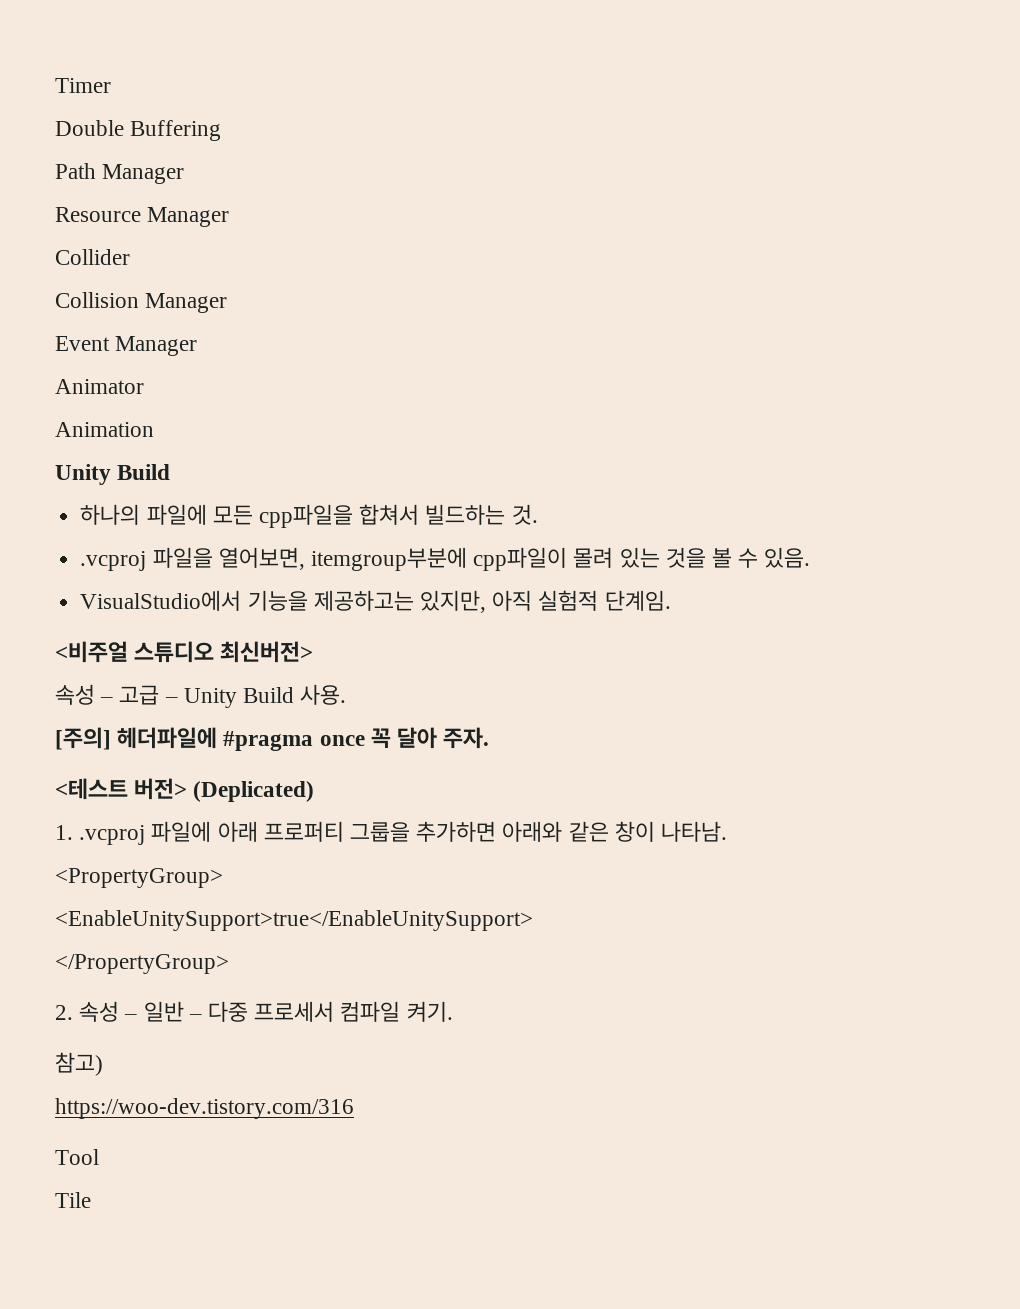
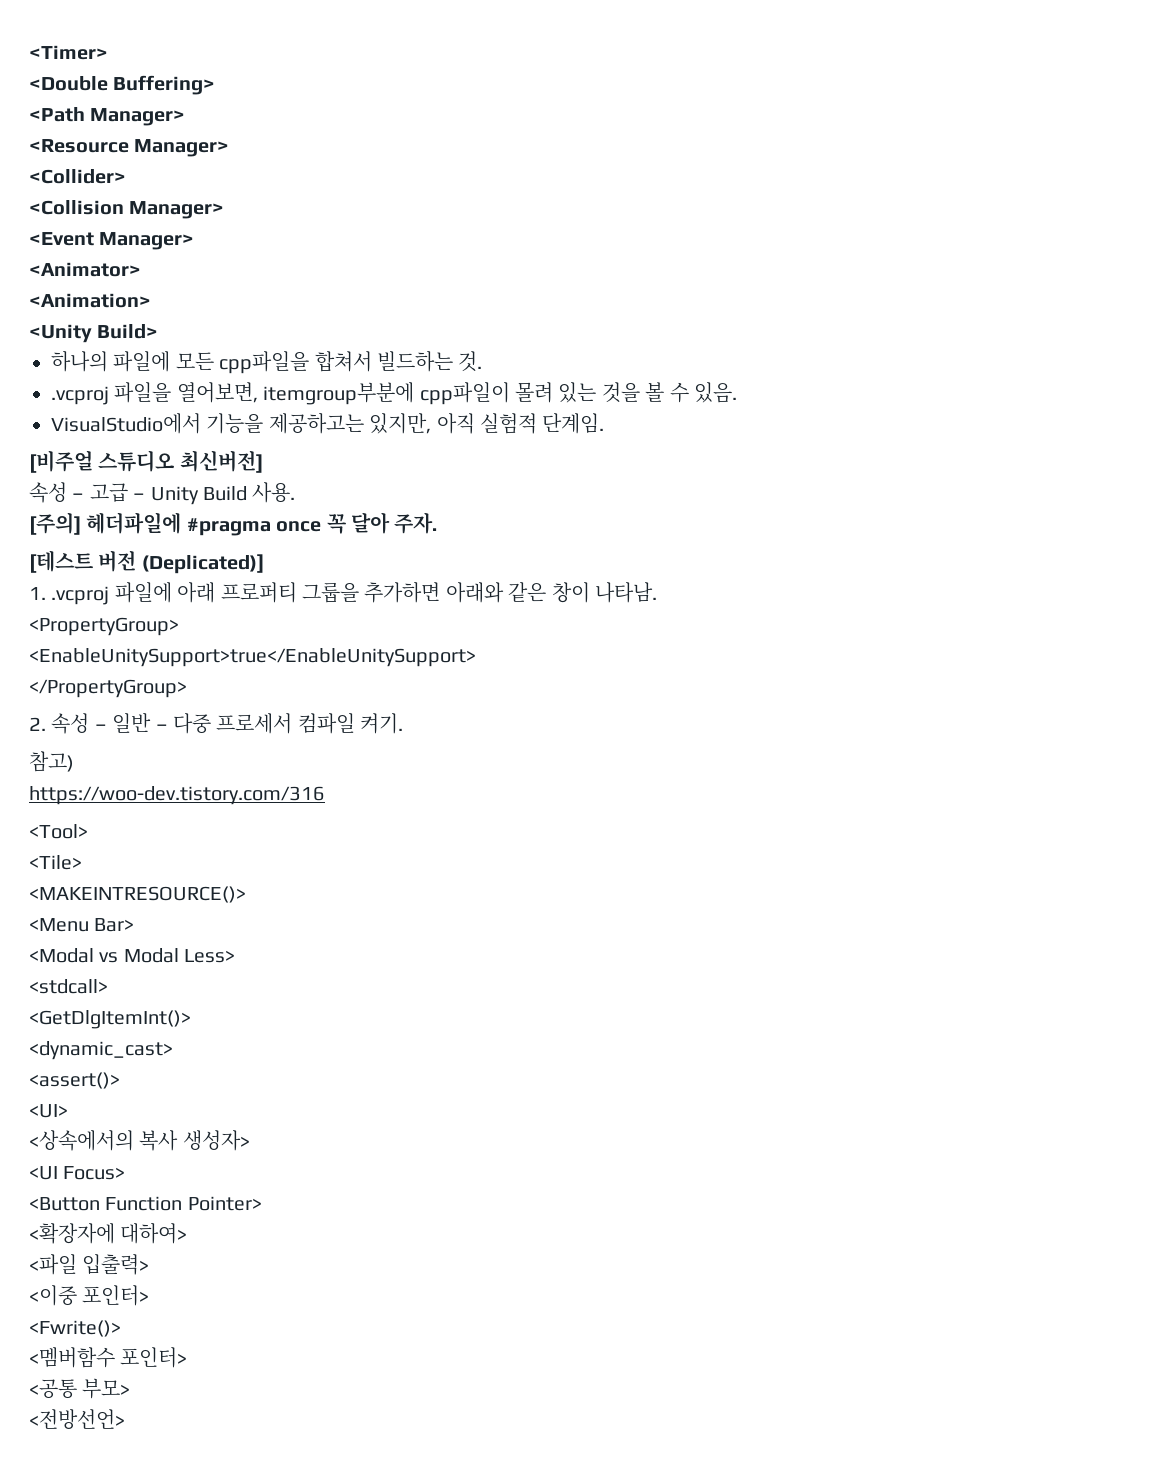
[55,78,111,93] [55,120,222,141] [55,163,185,184] [55,207,230,227] [55,249,130,265] [55,292,228,313] [55,336,198,356] [55,379,144,394] [55,422,154,437] [55,464,171,485] Timer // Double Buffering // Path Manager // Resource Manager // Collider // Collision Manager // Event Manager // Animator // Animation // Unity Build -> [29,45,108,60] [29,75,216,95] [29,107,186,126] [29,139,230,157] [29,169,126,184] [29,200,225,219] [29,232,195,250] [29,262,141,277] [29,293,151,308] [29,324,159,343] <Timer> // <Double Buffering> // <Path Manager> // <Resource Manager> // <Collider> // <Collision Manager> // <Event Manager> // <Animator> // <Animation> // <Unity Build>
[55,641,314,663] <비주얼 스튜디오 최신버전> -> [29,450,263,473] [비주얼 스튜디오 최신버전]
[55,778,315,802] <테스트 버전> (Deplicated) -> [29,550,264,574] [테스트 버전 (Deplicated)]
[55,1149,99,1165] [55,1192,91,1208] Tool // Tile -> [29,824,88,839] [29,855,82,870] [29,886,246,903] [29,918,135,932] [29,948,236,963] [29,979,108,994] [29,1010,191,1029] [29,1041,173,1060] [29,1072,120,1089] [29,1104,68,1118] [29,1130,250,1151] [29,1166,126,1180] [29,1196,262,1211] [29,1223,188,1244] [29,1254,150,1275] [29,1285,150,1306] [29,1320,121,1337] [29,1347,188,1368] [29,1378,131,1399] [29,1409,125,1429] <Tool> // <Tile> // <MAKEINTRESOURCE()> // <Menu Bar> // <Modal vs Modal Less> // <stdcall> // <GetDlgItemInt()> // <dynamic_cast> // <assert()> // <UI> // <상속에서의 복사 생성자> // <UI Focus> // <Button Function Pointer> // <확장자에 대하여> // <파일 입출력> // <이중 포인터> // <Fwrite()> // <멤버함수 포인터> // <공통 부모> // <전방선언>

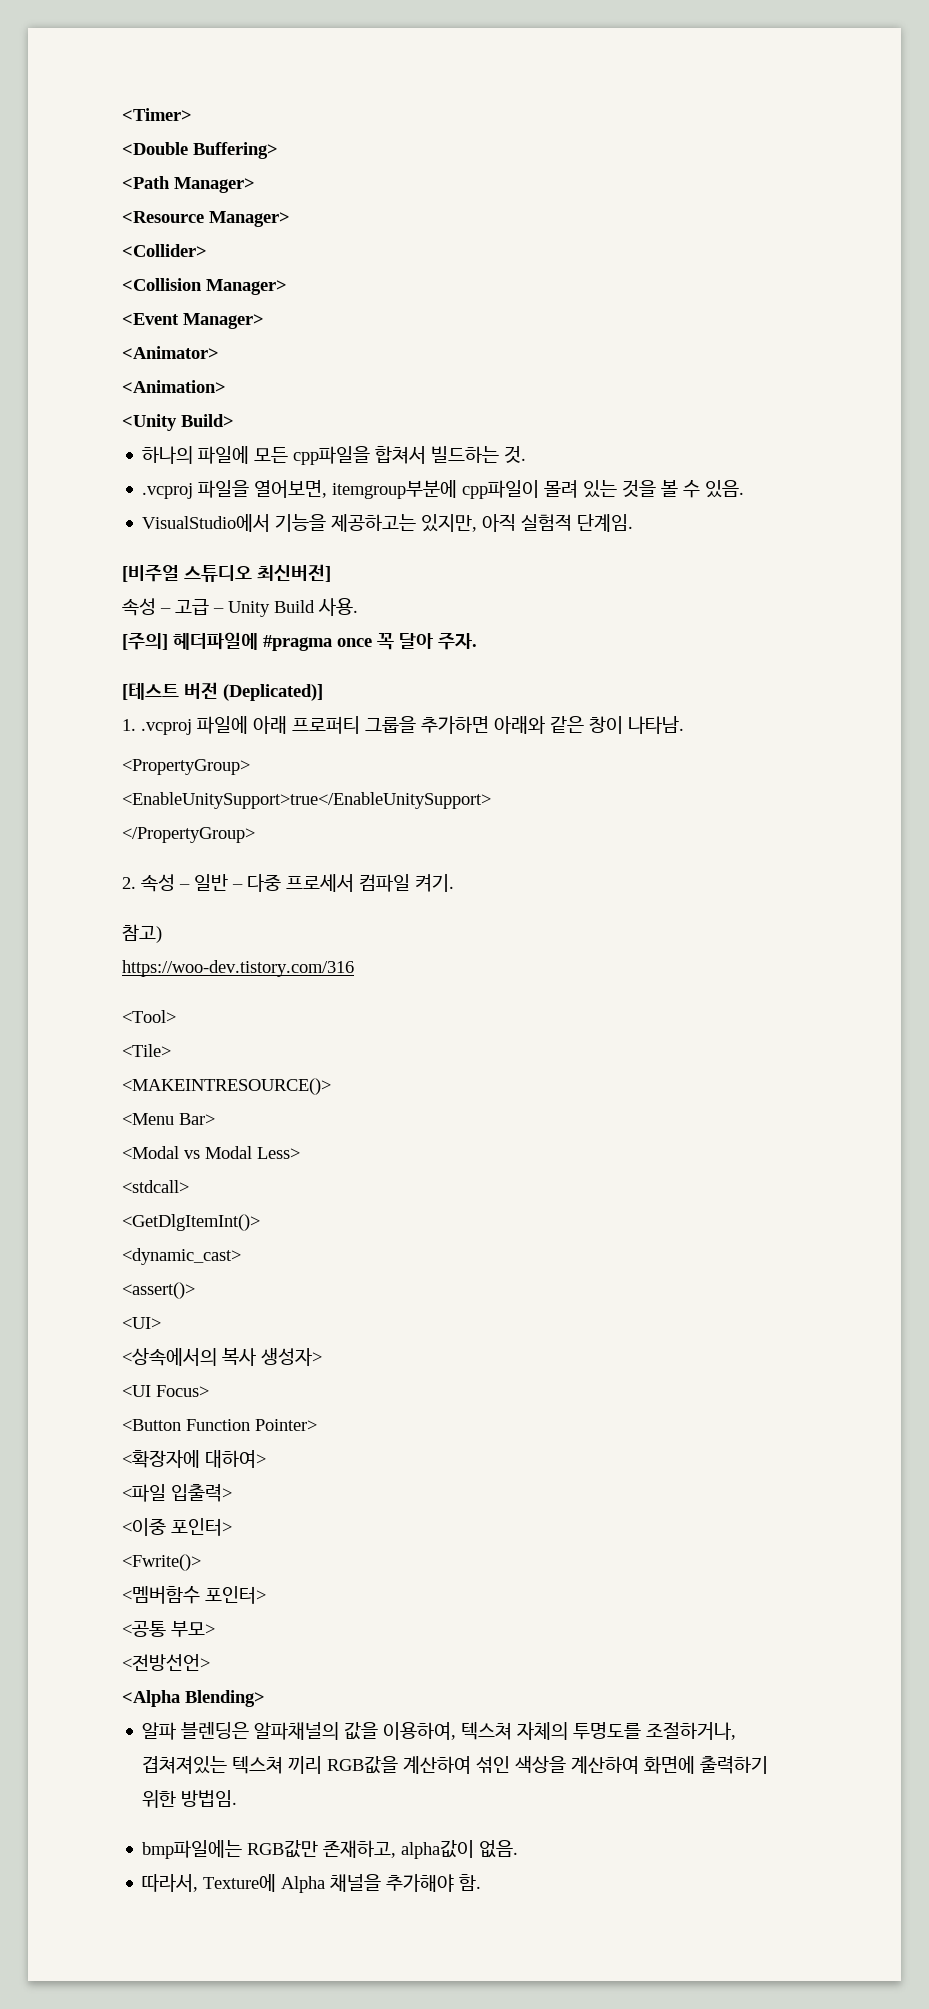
(125, 1419) none -> [122,1690,265,1707] [142,1722,737,1740] [142,1756,769,1774] [142,1790,238,1808] [142,1840,519,1859] [142,1874,482,1893] // <Alpha Blending> // 알파 블렌딩은 알파채널의 값을 이용하여, 텍스쳐 자체의 투명도를 조절하거나, 겹쳐져있는 텍스쳐 끼리 RGB값을 계산하여 섞인 색상을 계산하여 화면에 출력하기 위한 방법임. // bmp파일에는 RGB값만 존재하고, alpha값이 없음. // 따라서, Texture에 Alpha 채널을 추가해야 함.

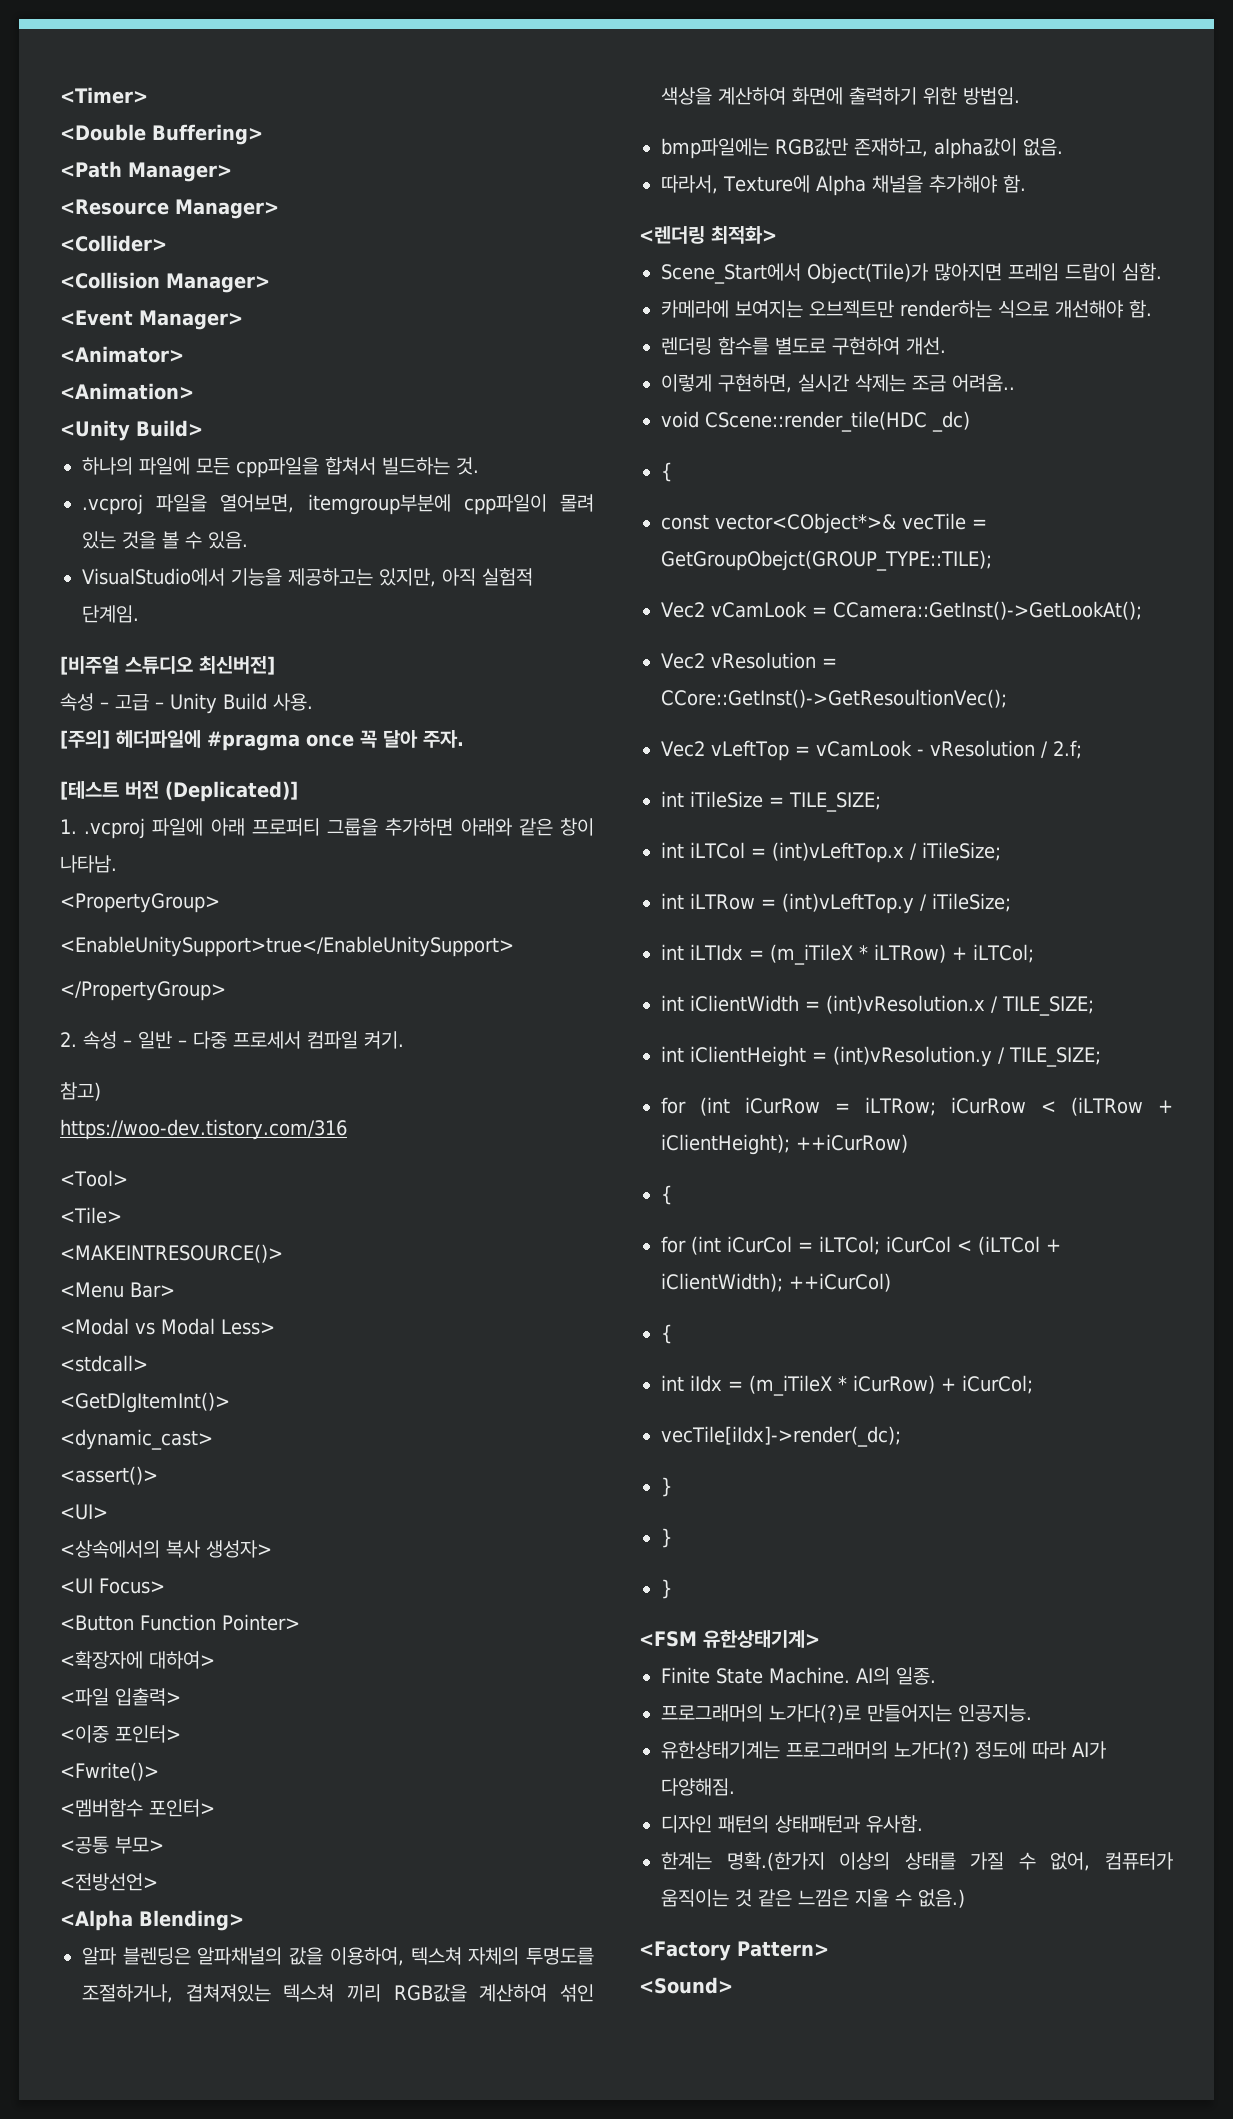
(482, 1882) none -> [639,226,777,244] [661,263,1162,284] [661,300,1152,318] [661,337,946,355] [661,374,1015,393] [661,411,970,432] [661,462,672,482] [661,513,987,534] [661,550,992,571] [661,601,1142,620] [661,652,837,669] [661,689,1007,708] [661,740,1082,761] [661,791,881,812] [661,842,1001,863] [661,893,1011,914] [661,944,1034,965] [661,995,1094,1016] [661,1046,1101,1067] [661,1097,1173,1116] [661,1134,908,1155] [661,1185,672,1205] [661,1236,1061,1255] [661,1273,891,1292] [661,1324,672,1344] [661,1375,1033,1396] [661,1426,901,1447] [661,1477,672,1497] [661,1528,672,1548] [661,1579,672,1599] [639,1630,820,1648] [661,1667,936,1685] [661,1704,1032,1723] [661,1741,1106,1760] [661,1778,735,1796] [661,1815,923,1833] [661,1852,1173,1871] [661,1889,965,1908] [639,1941,829,1961] [639,1977,733,1994] // <렌더링 최적화> // Scene_Start에서 Object(Tile)가 많아지면 프레임 드랍이 심함. // 카메라에 보여지는 오브젝트만 render하는 식으로 개선해야 함. // 렌더링 함수를 별도로 구현하여 개선. // 이렇게 구현하면, 실시간 삭제는 조금 어려움.. // void CScene::render_tile(HDC _dc) // { // const vector<CObject*>& vecTile = GetGroupObejct(GROUP_TYPE::TILE); // Vec2 vCamLook = CCamera::GetInst()->GetLookAt(); // Vec2 vResolution = CCore::GetInst()->GetResoultionVec(); // Vec2 vLeftTop = vCamLook - vResolution / 2.f; // int iTileSize = TILE_SIZE; // int iLTCol = (int)vLeftTop.x / iTileSize; // int iLTRow = (int)vLeftTop.y / iTileSize; // int iLTIdx = (m_iTileX * iLTRow) + iLTCol; // int iClientWidth = (int)vResolution.x / TILE_SIZE; // int iClientHeight = (int)vResolution.y / TILE_SIZE; // for (int iCurRow = iLTRow; iCurRow < (iLTRow + iClientHeight); ++iCurRow) // { // for (int iCurCol = iLTCol; iCurCol < (iLTCol + iClientWidth); ++iCurCol) // { // int iIdx = (m_iTileX * iCurRow) + iCurCol; // vecTile[iIdx]->render(_dc); // } // } // } // <FSM 유한상태기계> // Finite State Machine. AI의 일종. // 프로그래머의 노가다(?)로 만들어지는 인공지능. // 유한상태기계는 프로그래머의 노가다(?) 정도에 따라 AI가 다양해짐. // 디자인 패턴의 상태패턴과 유사함. // 한계는 명확.(한가지 이상의 상태를 가질 수 없어, 컴퓨터가 움직이는 것 같은 느낌은 지울 수 없음.) // <Factory Pattern> // <Sound>

